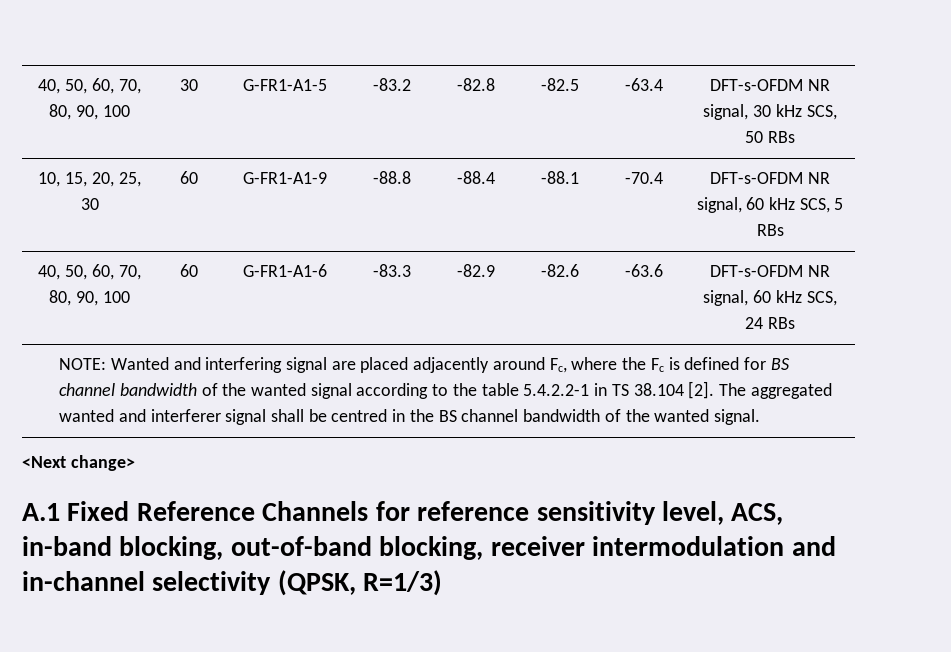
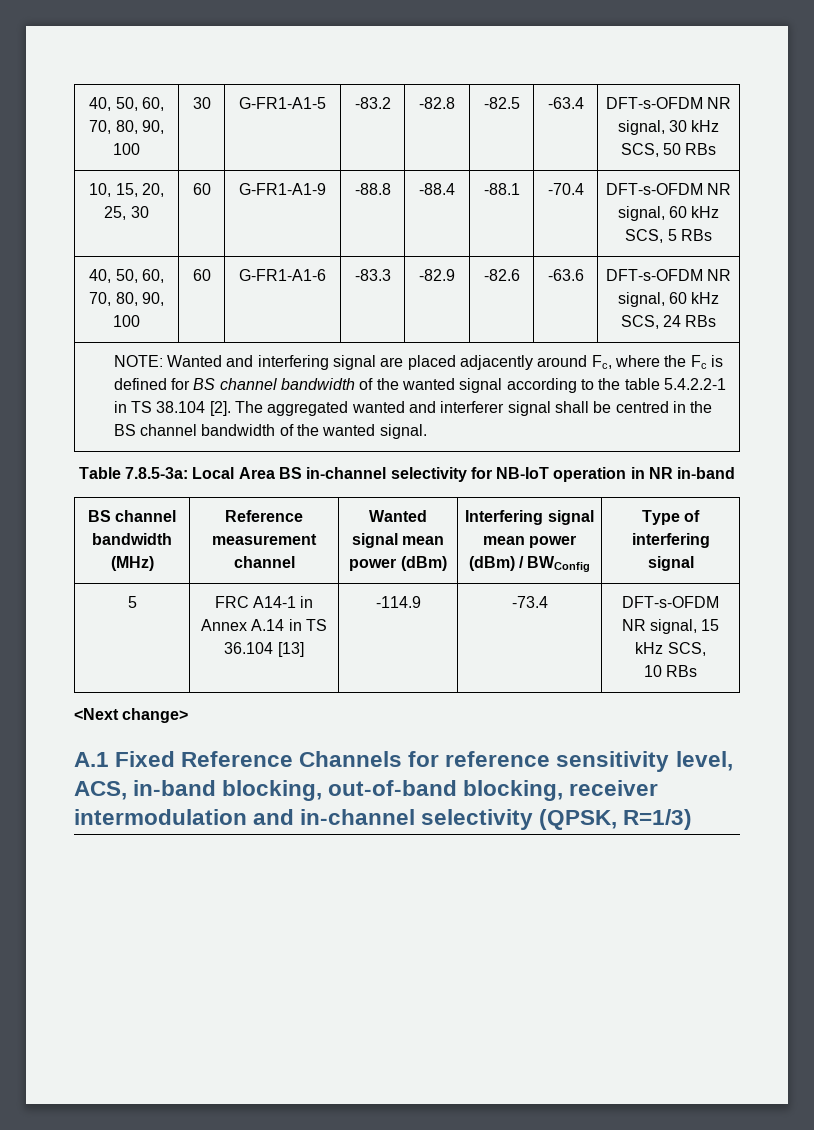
(761, 417) none -> [78,467,736,482] [87,510,177,522] [92,533,172,545] [110,556,154,571] [225,510,303,522] [212,534,317,545] [233,556,295,568] [369,510,427,522] [351,533,445,548] [349,556,447,571] [465,510,594,525] [482,535,577,548] [468,556,591,572] [641,510,701,525] [631,533,710,548] [647,556,694,571] [127,596,137,608] [214,596,314,608] [201,619,327,631] [224,642,304,657] [375,596,421,608] [511,596,548,608] [622,596,719,608] [621,619,720,634] [635,642,706,656] [643,665,698,677] // Table 7.8.5-3a: Local Area BS in-channel selectivity for NB-IoT operation in NR in-band // BS channel bandwidth (MHz) | Reference measurement channel | Wanted signal mean power (dBm) | Interfering signal mean power (dBm) / BWConfig | Type of interfering signal // 5 | FRC A14-1 in Annex A.14 in TS 36.104 [13] | -114.9 | -73.4 | DFT-s-OFDM NR signal, 15 kHz SCS, // 10 RBs

